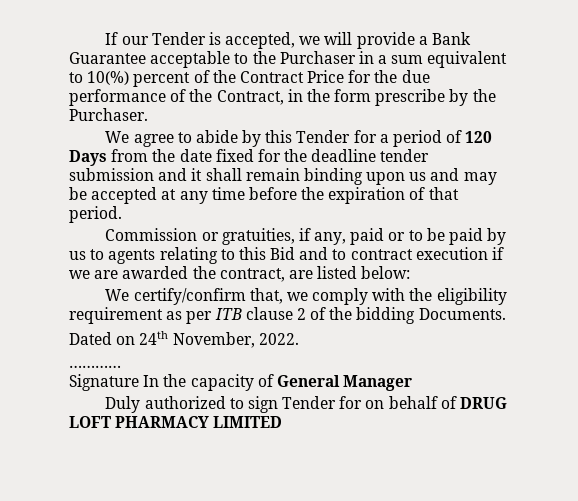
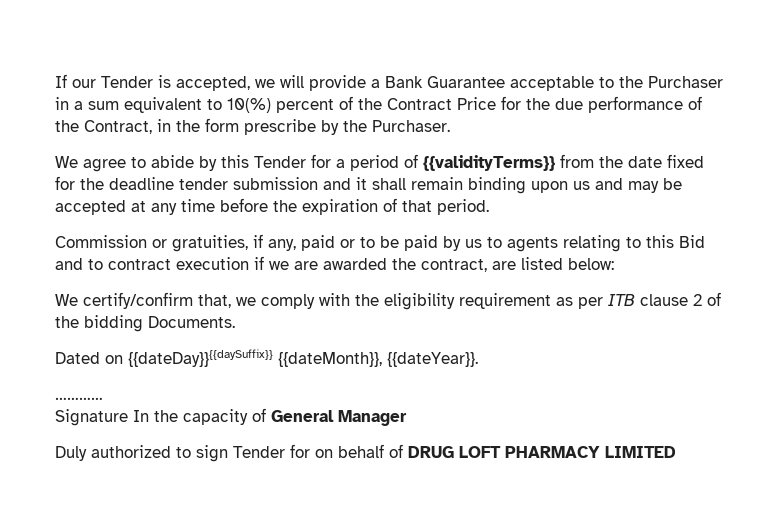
[465,131,493,143] [69,150,107,166] 120 Days -> [423,155,555,171] {{validityTerms}}
[139,331,299,348] 24th November, 2022. -> [128,349,478,367] {{dateDay}}{{daySuffix}} {{dateMonth}}, {{dateYear}}.

